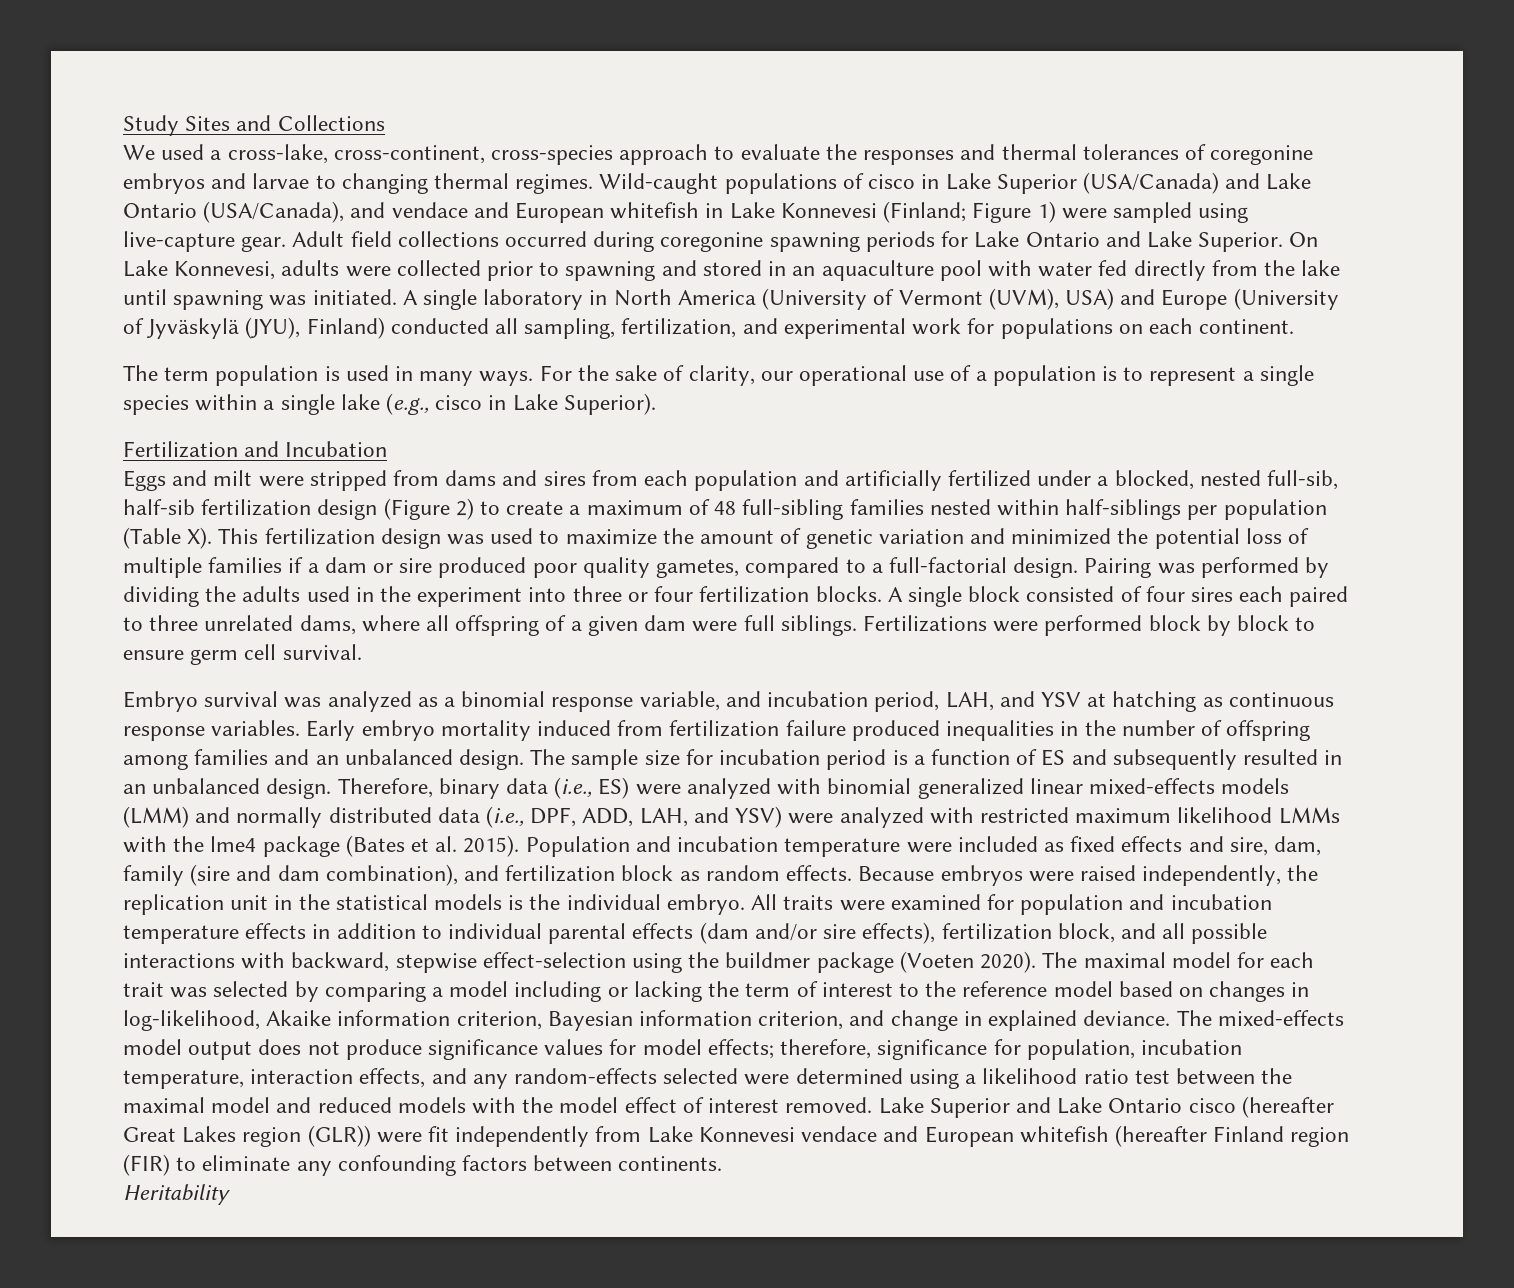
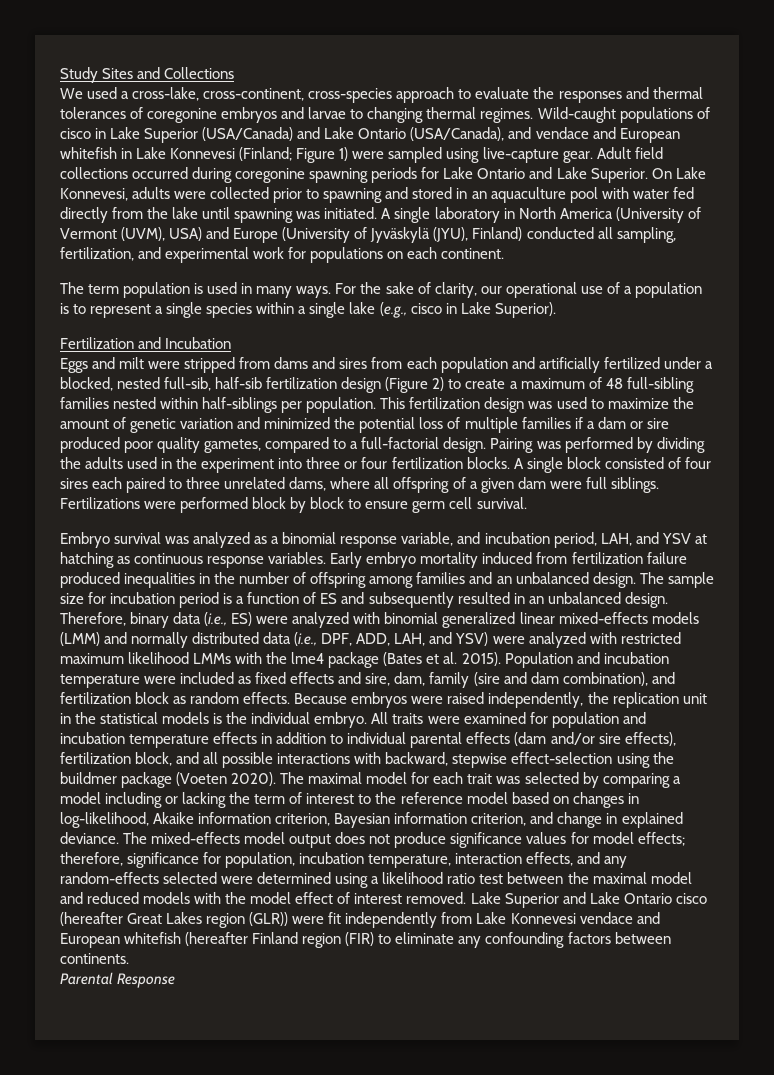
[1223,499,1327,520] [123,527,213,549] population (Table X). -> [306,397,377,413] population.
[123,1184,230,1205] Heritability -> [60,972,176,988] Parental Response

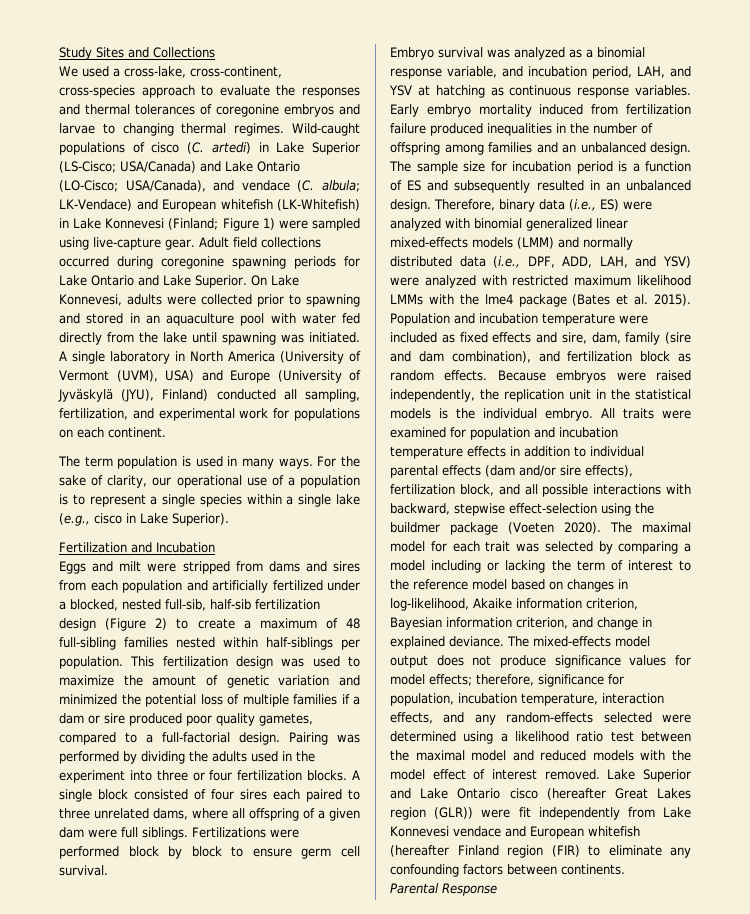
(91, 133) none -> [187,142,251,154] (C. artedi)
[202,127,680,143] [60,147,117,159] (USA/Canada) and Lake Ontario (USA/Canada), and vendace and European whitefish -> [59,161,300,173] [59,180,360,192] [59,199,361,212] (LS-Cisco; USA/Canada) and Lake Ontario (LO-Cisco; USA/Canada), and vendace (C. albula; LK-Vendace) and European whitefish (LK-Whitefish)

